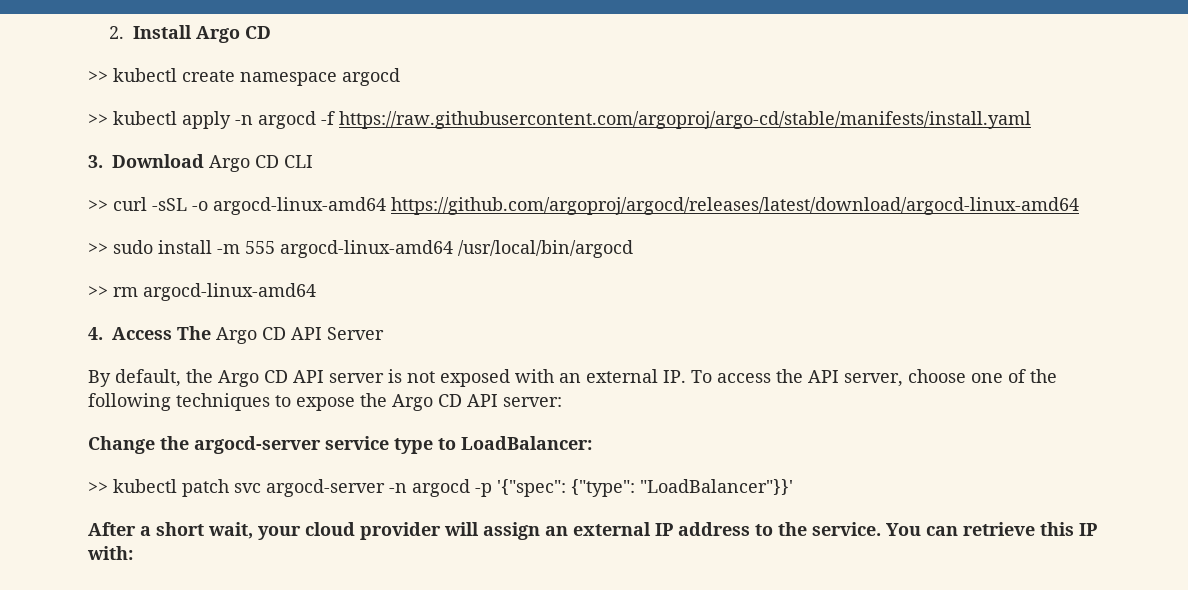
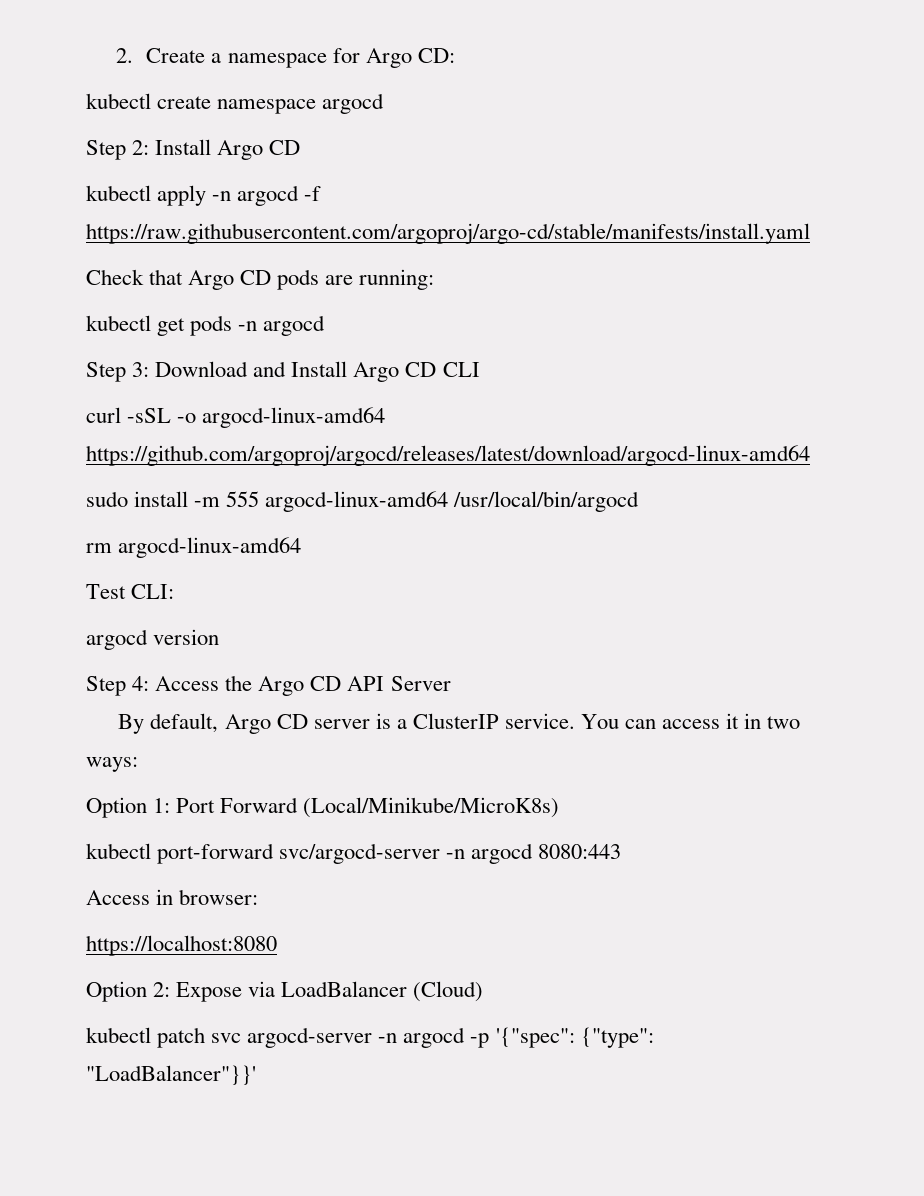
[132,25,271,43] [88,71,108,82] Install Argo CD // >> -> [146,48,455,68] Create a namespace for Argo CD: //
[88,114,108,125] >> -> [86,139,301,160] Step 2: Install Argo CD //
[88,154,204,168] 3. Download -> [86,269,435,290] [86,315,326,336] [86,361,348,382] Check that Argo CD pods are running: // kubectl get pods -n argocd // Step 3: Download and Install
[88,200,108,211] >> -> (480, 369) none
[88,243,108,254] >> -> (810, 455) none
[88,286,108,297] >> -> (640, 501) none
[88,326,211,340] 4. Access The -> [86,584,175,599] [86,629,220,650] [86,675,253,696] Test CLI: // argocd version // Step 4: Access the
[186,369,324,387] the Argo CD API -> [224,714,308,734] Argo CD
[407,369,1057,387] [88,393,562,411] [88,436,592,454] [88,482,108,493] not exposed with an external IP. To access the API server, choose one of the following techniques to expose the Argo CD API server: // Change the argocd-server service type to LoadBalancer: // >> -> [396,713,801,729] [86,757,138,772] [86,797,560,818] [86,843,622,864] [86,889,259,905] [86,935,277,956] [86,981,484,1002] a ClusterIP service. You can access it in two ways: // Option 1: Port Forward (Local/Minikube/MicroK8s) // kubectl port-forward svc/argocd-server -n argocd 8080:443 // Access in browser: // https://localhost:8080 // Option 2: Expose via LoadBalancer (Cloud) //
[88,522,1097,540] [87,546,133,560] // After a short wait, your cloud provider will assign an external IP address to the service. You can retrieve this IP with: -> (256, 1075) none

